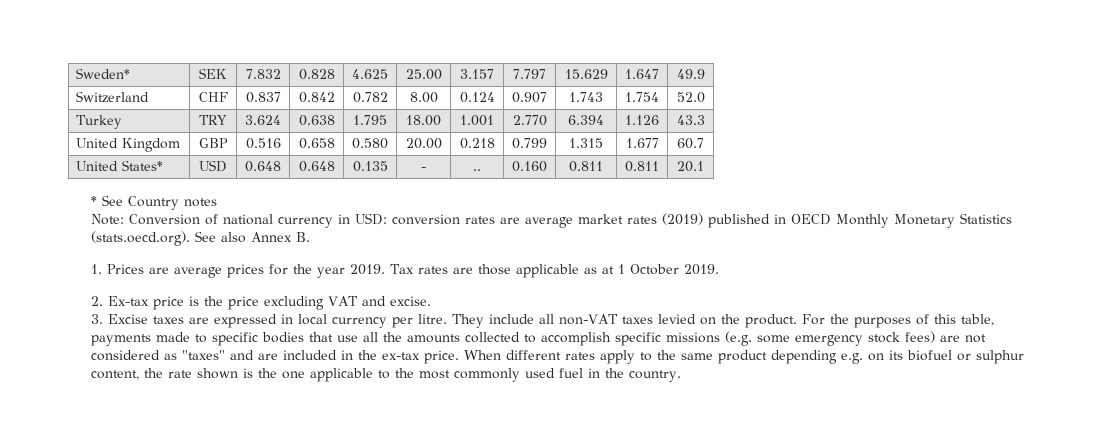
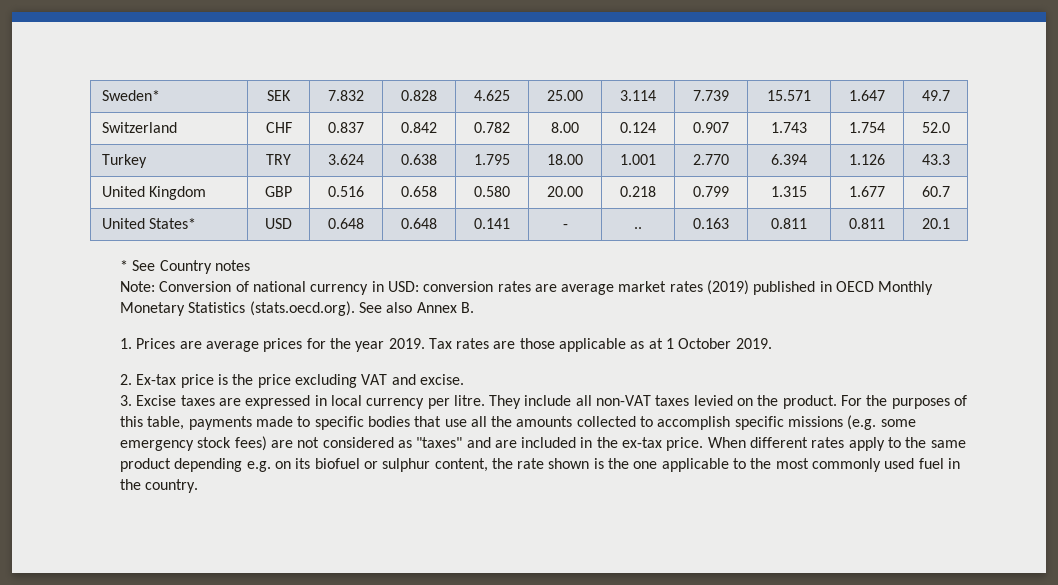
[460,69,494,79] [513,69,546,79] [564,69,608,79] 3.157 | 7.797 | 15.629 -> [620,90,656,101] [693,90,729,101] [767,90,811,101] 3.114 | 7.739 | 15.571
[676,69,705,79] 49.9 -> [921,90,950,101] 49.7
[352,161,388,172] 0.135 -> [474,218,510,229] 0.141
[512,161,547,172] 0.160 -> [693,218,729,229] 0.163

